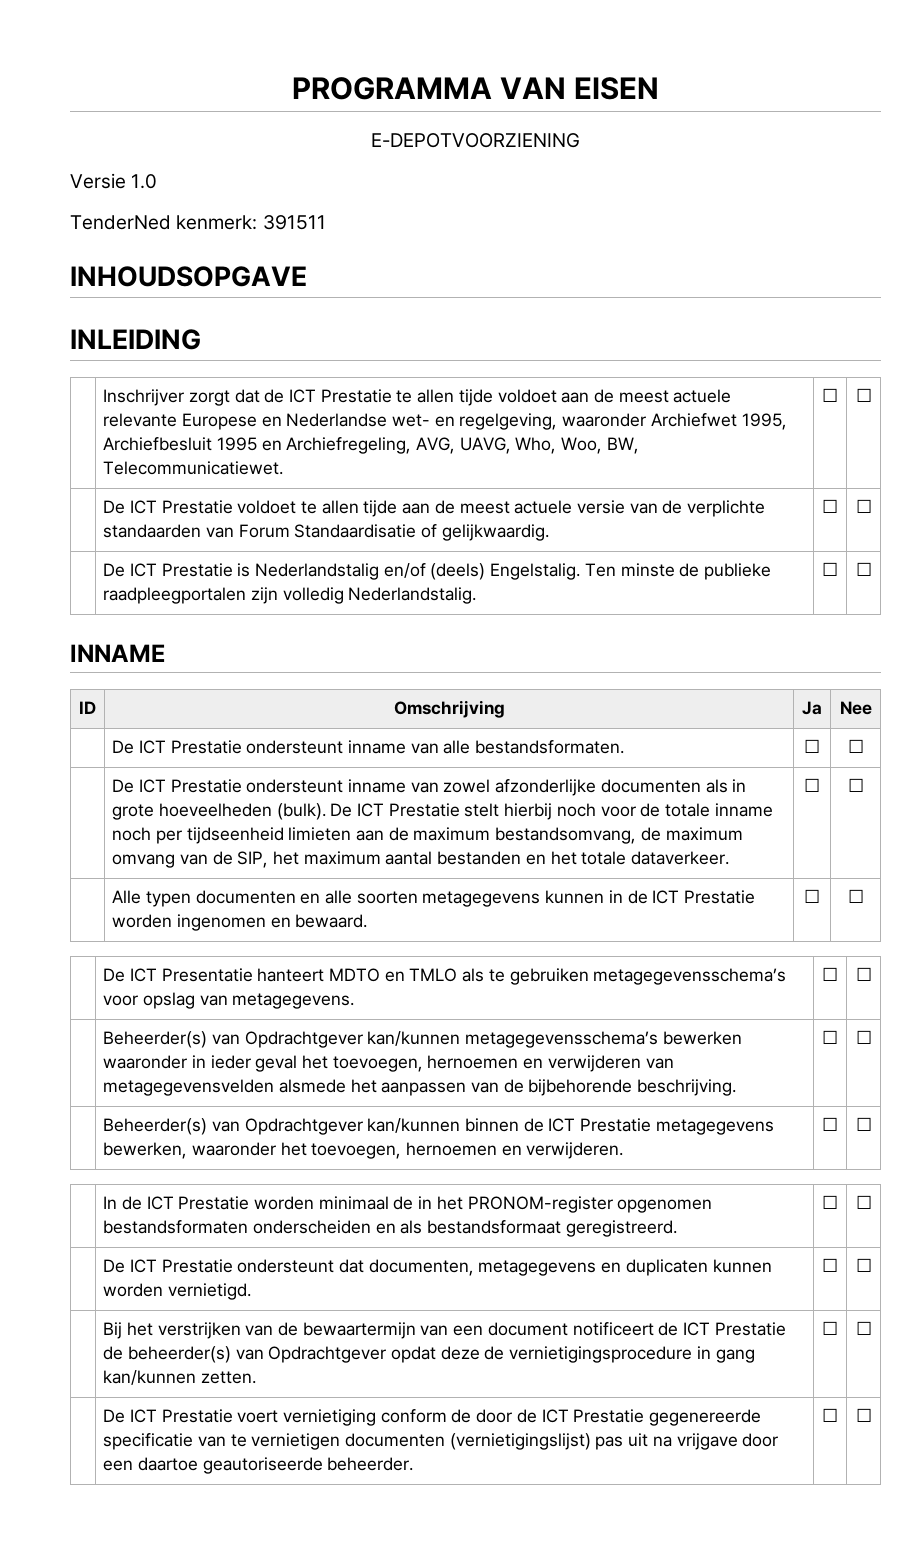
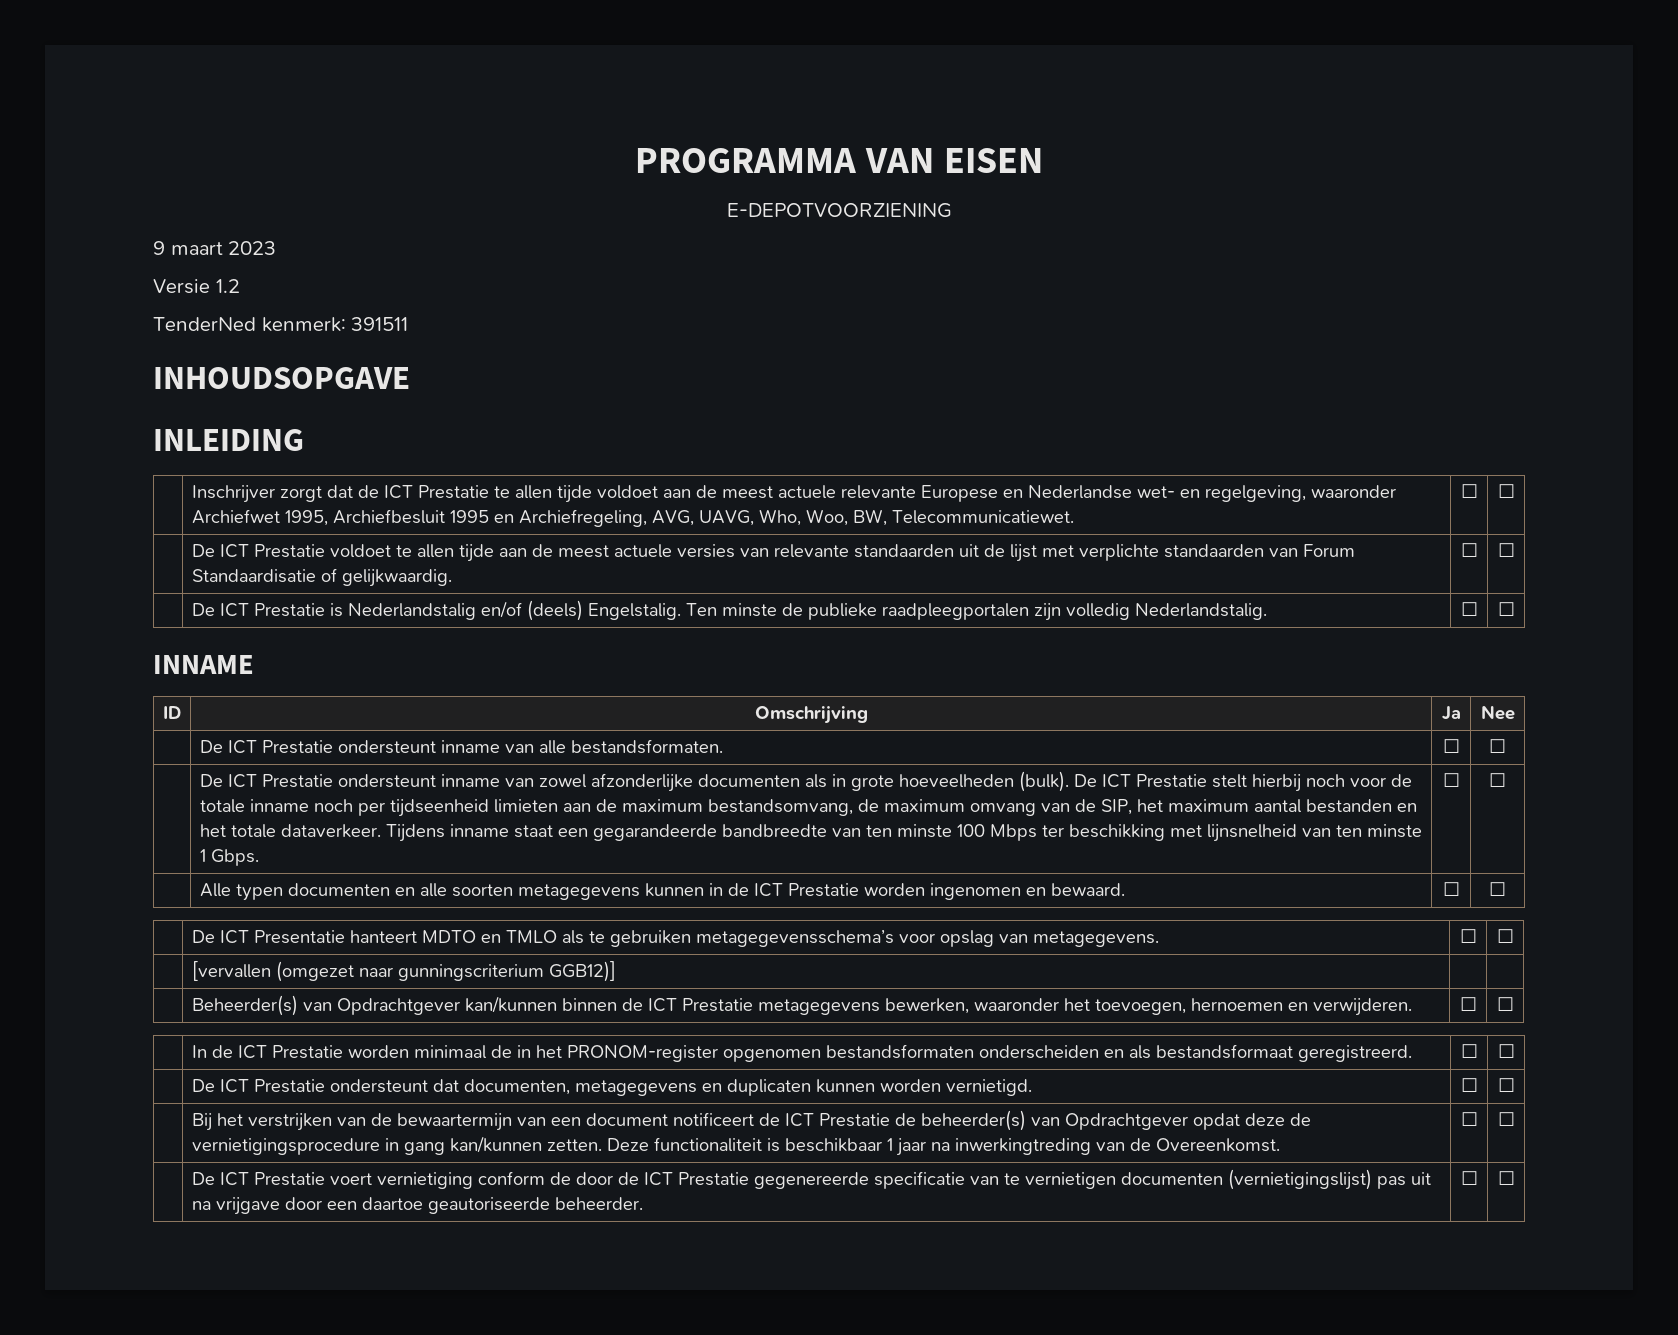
(580, 140) none -> [153,241,277,255] // 9 maart 2023
[131,174,158,189] 1.0 -> [215,279,240,293] 1.2
[577,500,683,514] versie van de -> [676,544,1074,562] versies van relevante standaarden uit de lijst met
(730, 858) none -> [385,824,1422,842] [199,849,259,866] Tijdens inname staat een gegarandeerde bandbreedte van ten minste 100 Mbps ter beschikking met lijnsnelheid van ten minste 1 Gbps.
[103,1031,742,1048] [103,1055,674,1072] [103,1079,737,1096] [822,1030,838,1044] [855,1030,872,1044] Beheerder(s) van Opdrachtgever kan/kunnen metagegevensschema’s bewerken waaronder in ieder geval het toevoegen, hernoemen en verwijderen van metagegevensvelden alsmede het aanpassen van de bijbehorende beschrijving. | ☐ | ☐ -> [191,961,616,982] [vervallen (omgezet naar gunningscriterium GGB12)] | |
(256, 1377) none -> [606,1137,1280,1156] Deze functionaliteit is beschikbaar 1 jaar na inwerkingtreding van de Overeenkomst.

